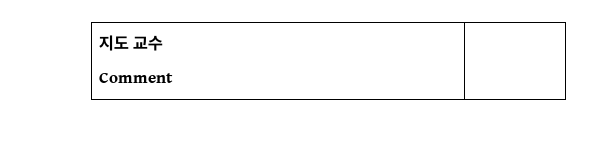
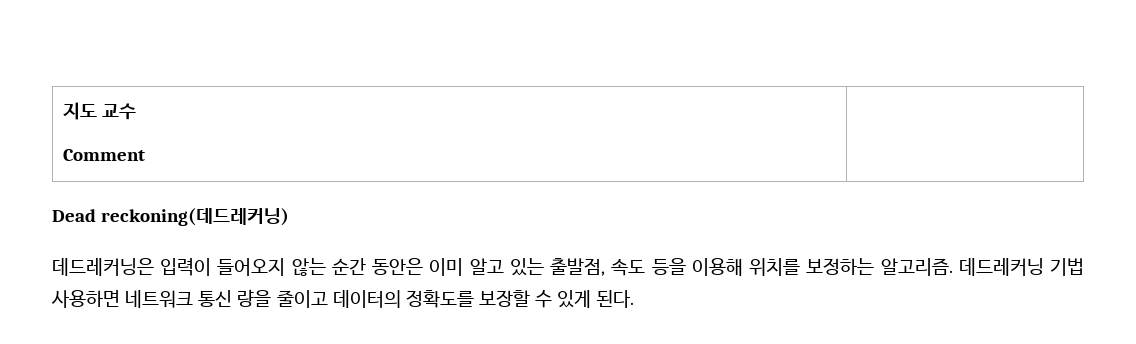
(173, 77) none -> [52,208,290,226] [52,258,1085,276] [51,289,635,308] // Dead reckoning(데드레커닝) // 데드레커닝은 입력이 들어오지 않는 순간 동안은 이미 알고 있는 출발점, 속도 등을 이용해 위치를 보정하는 알고리즘. 데드레커닝 기법 사용하면 네트워크 통신 량을 줄이고 데이터의 정확도를 보장할 수 있게 된다.

